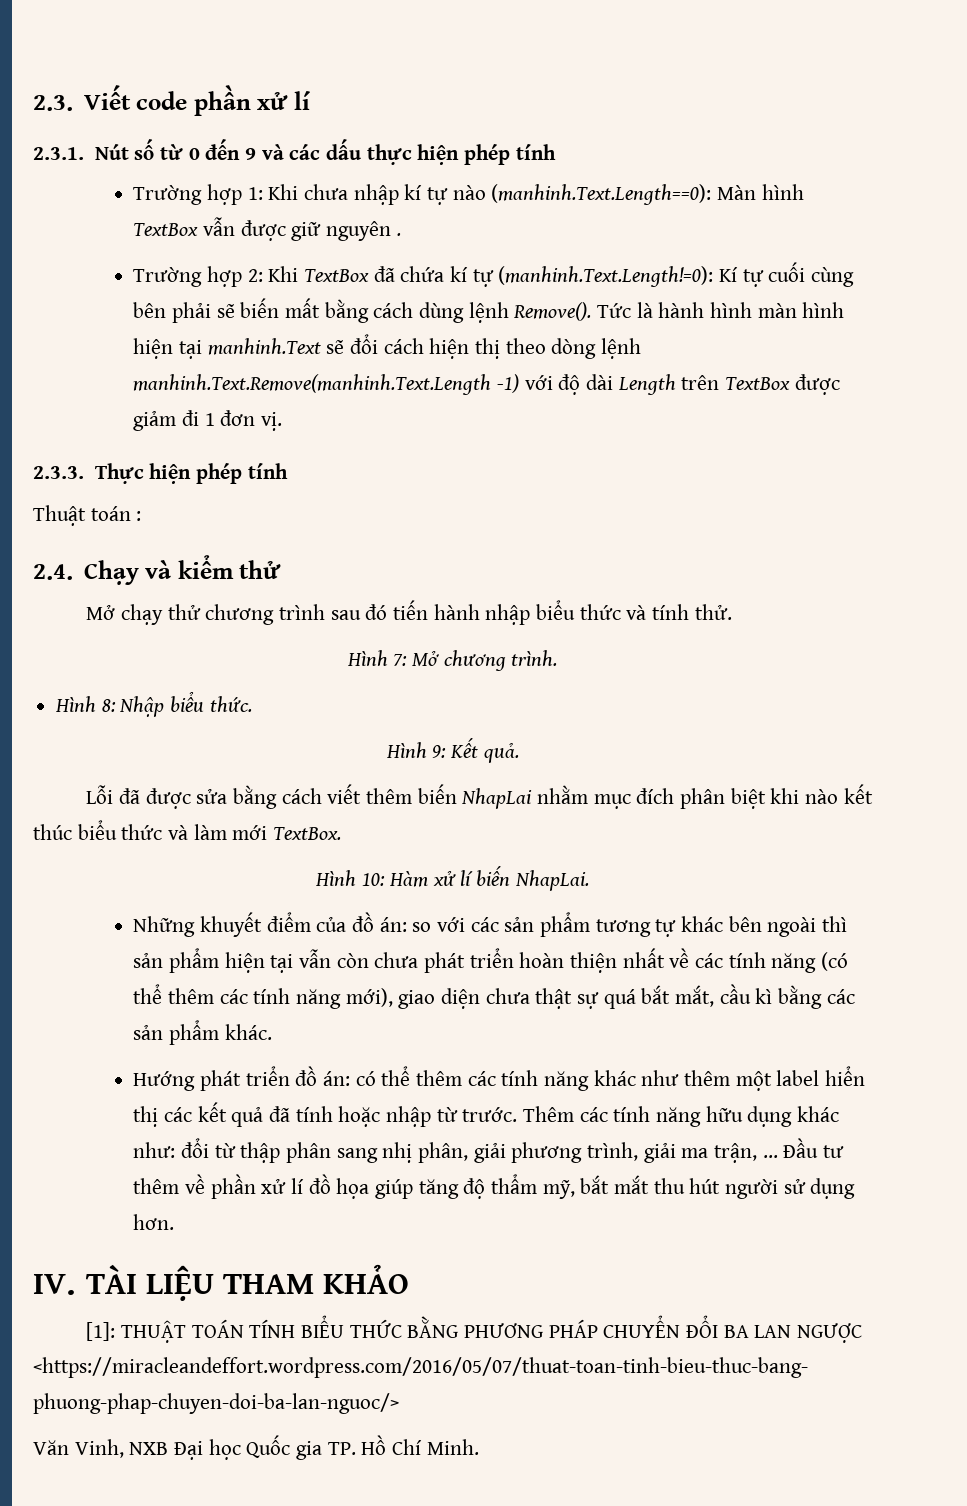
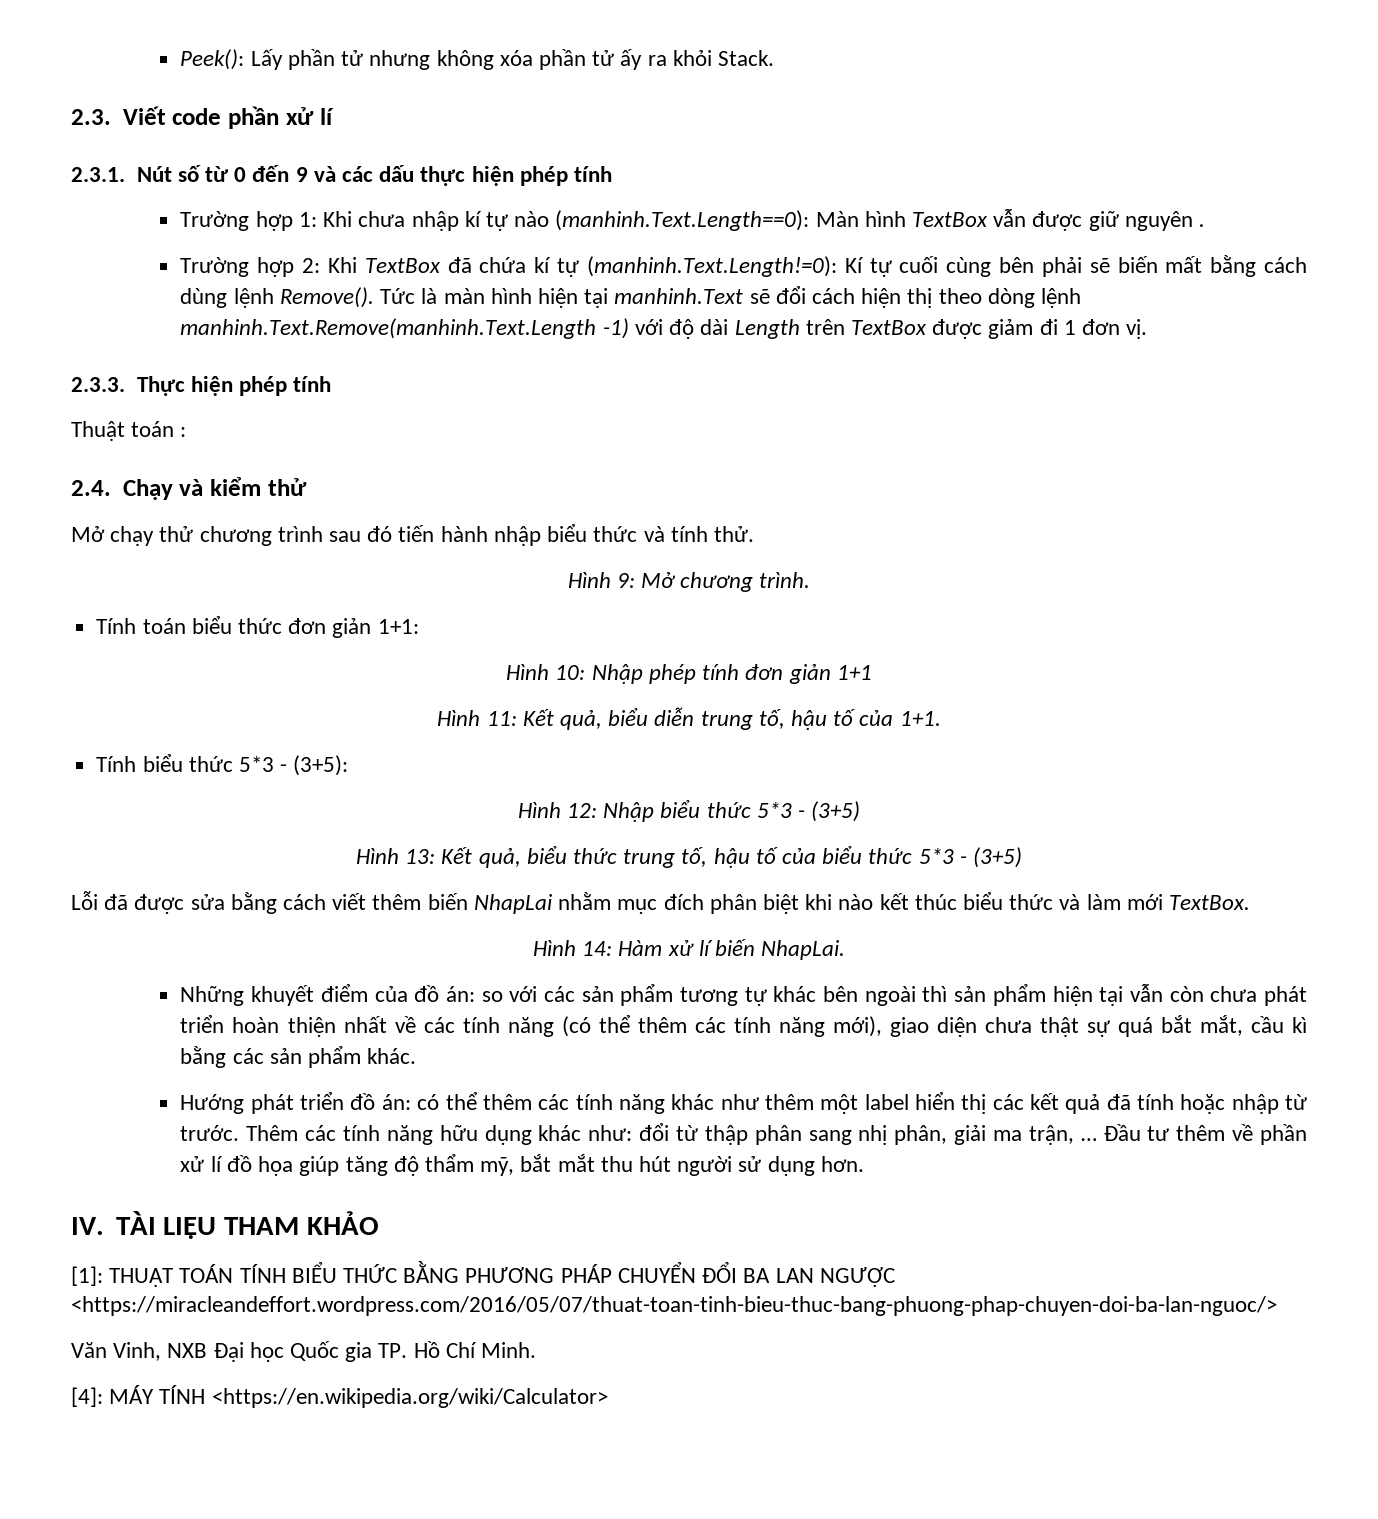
(33, 103) none -> [180,49,774,70] Peek(): Lấy phần tử nhưng không xóa phần tử ấy ra khỏi Stack. //
[658,302,753,318] hành hình -> (438, 296) none
[393,654,408,666] 7: -> [616,573,635,588] 9:
[55,691,252,717] [385,737,519,763] Hình 8: Nhập biểu thức. // Hình 9: Kết quả. -> [96,616,419,638] [506,664,872,684] [437,707,941,730] [96,754,349,776] [517,800,861,822] [355,846,1023,868] Tính toán biểu thức đơn giản 1+1: // Hình 10: Nhập phép tính đơn giản 1+1 // Hình 11: Kết quả, biểu diễn trung tố, hậu tố của 1+1. // Tính biểu thức 5*3 - (3+5): // Hình 12: Nhập biểu thức 5*3 - (3+5) // Hình 13: Kết quả, biểu thức trung tố, hậu tố của biểu thức 5*3 - (3+5)
[362,873,386,886] 10: -> [582,941,613,956] 14:
[511,1142,676,1163] phương trình, giải -> (987, 1135) none
(479, 1447) none -> [71,1385,608,1408] // [4]: MÁY TÍNH <https://en.wikipedia.org/wiki/Calculator>

